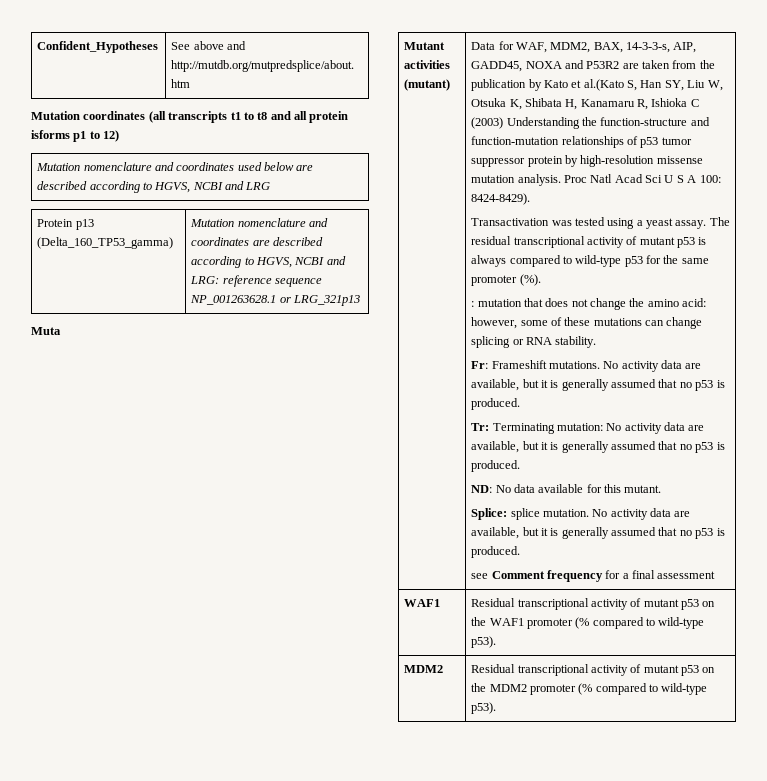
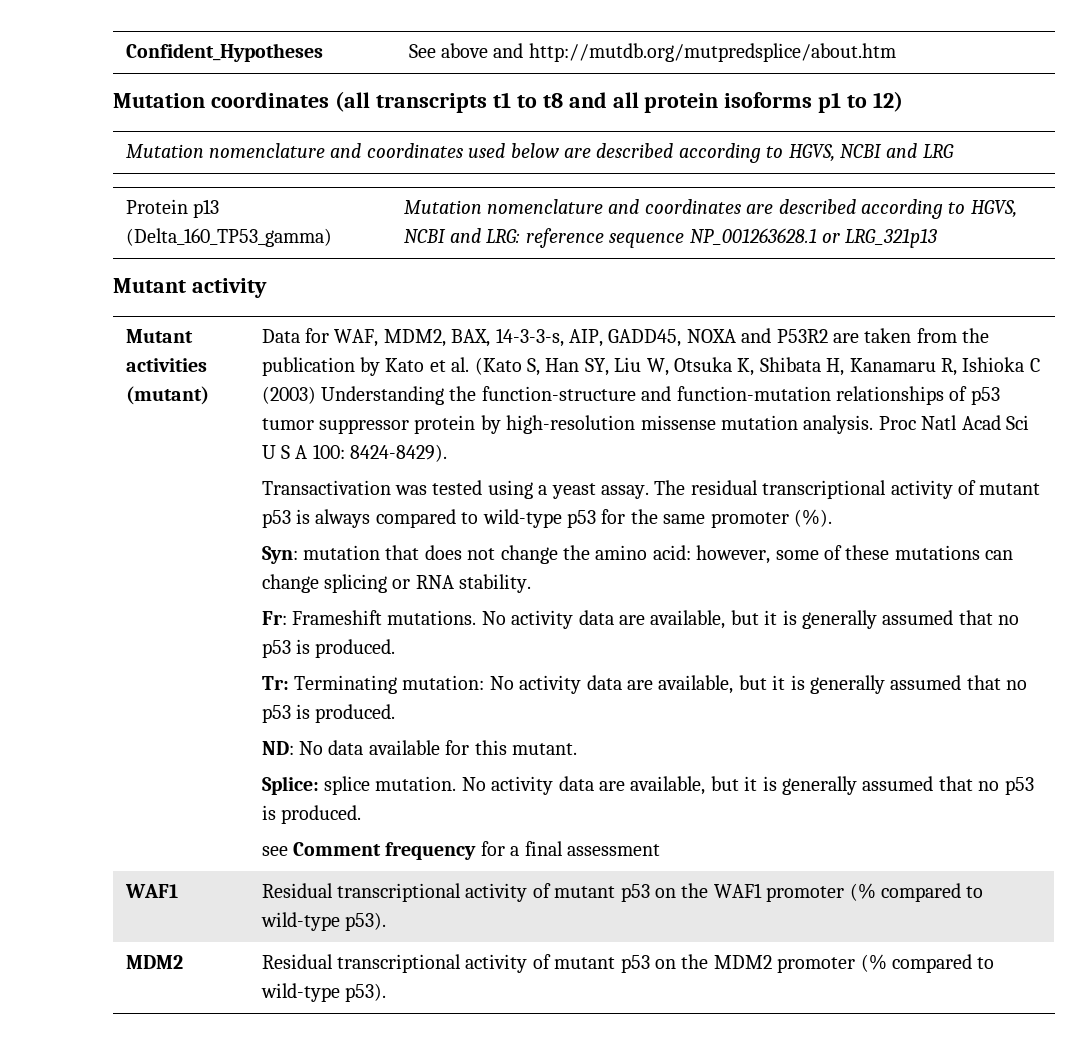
[31,130,70,139] isforms -> [724,92,813,108] isoforms
[31,327,61,335] Muta -> [113,278,267,298] Mutant activity
[583,79,624,91] al.(Kato -> [451,357,522,375] al. (Kato
[471,301,475,307] : -> [261,546,298,564] Syn:

